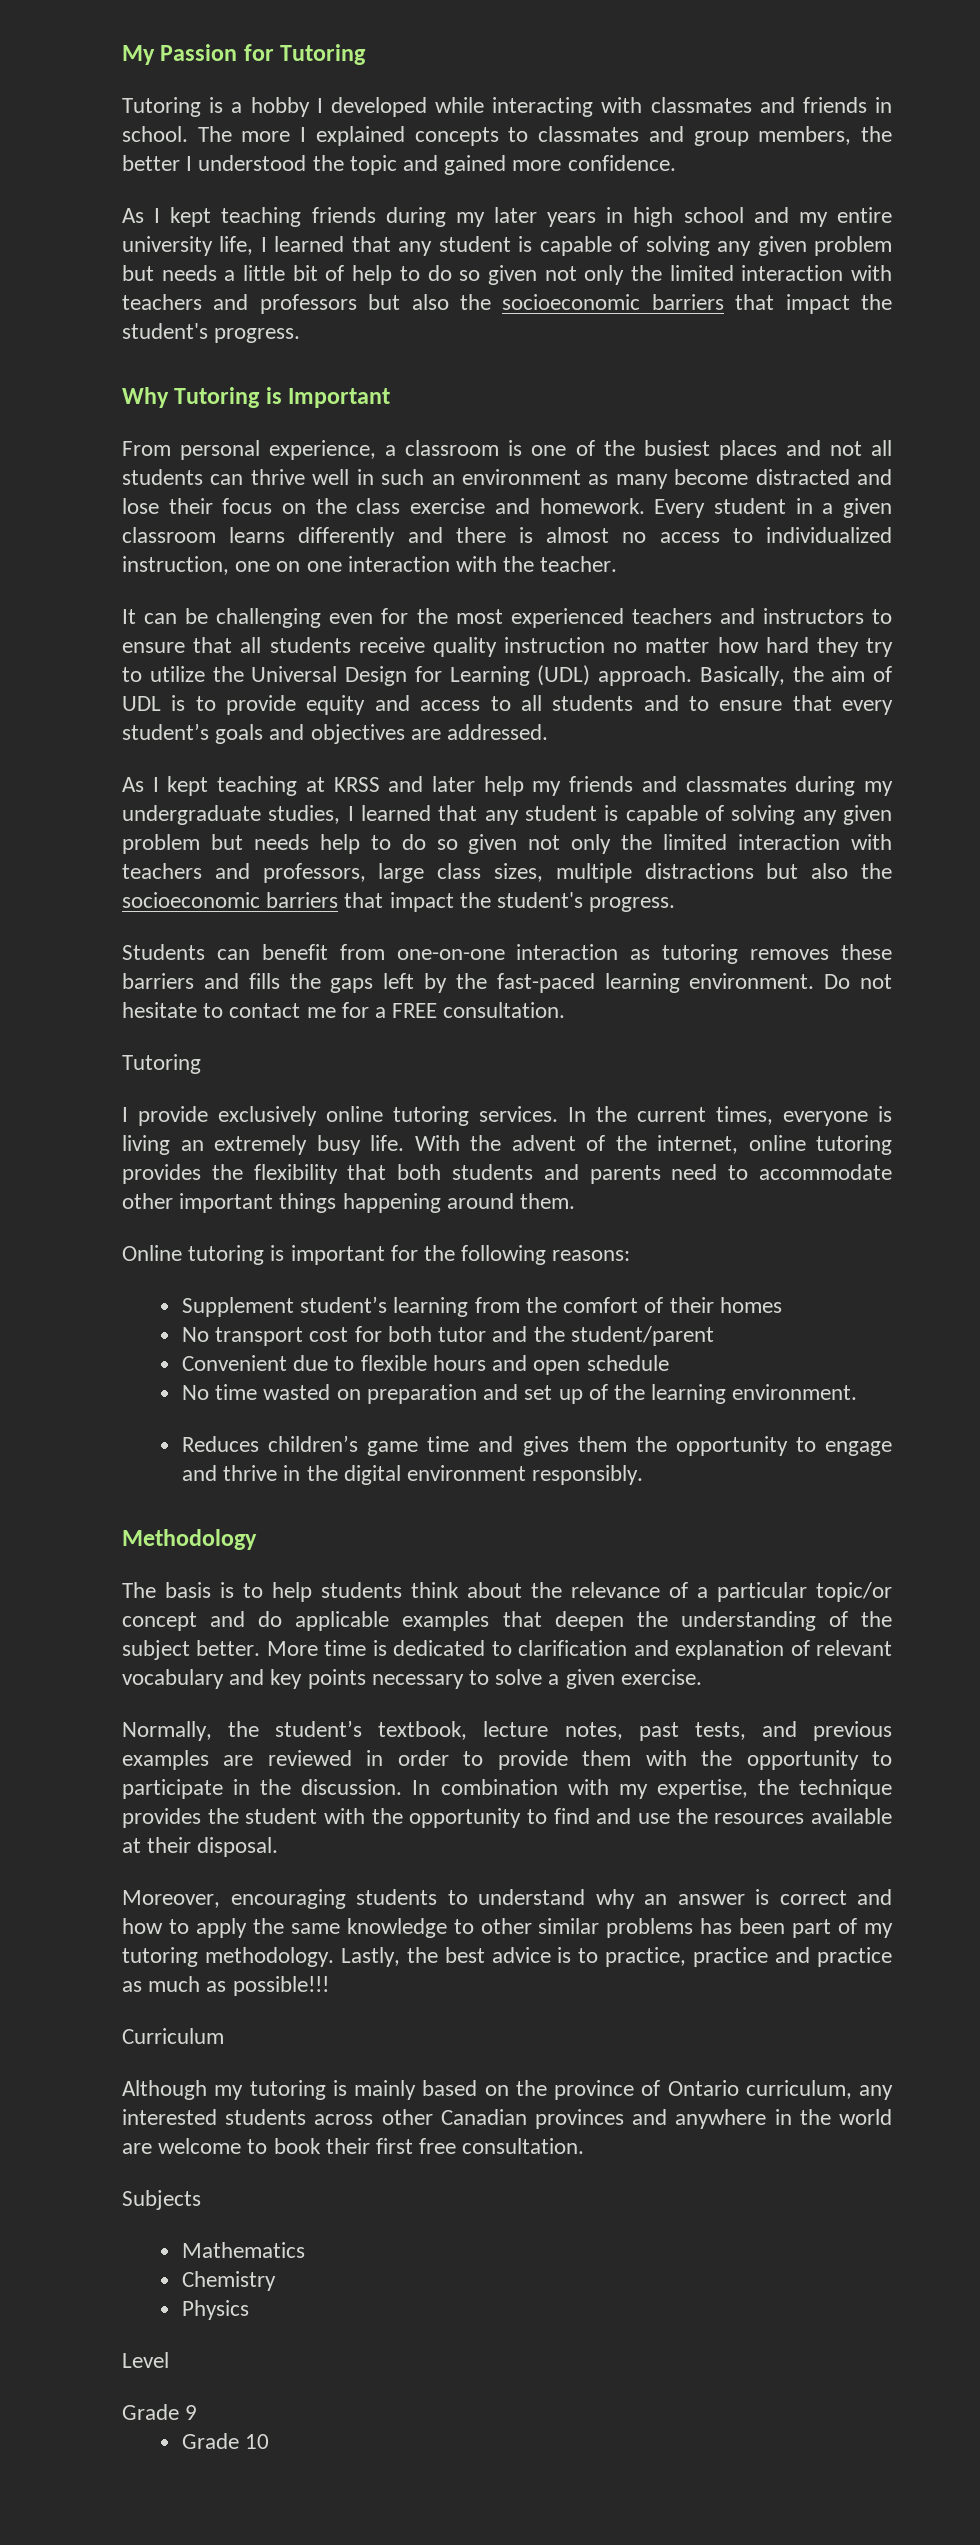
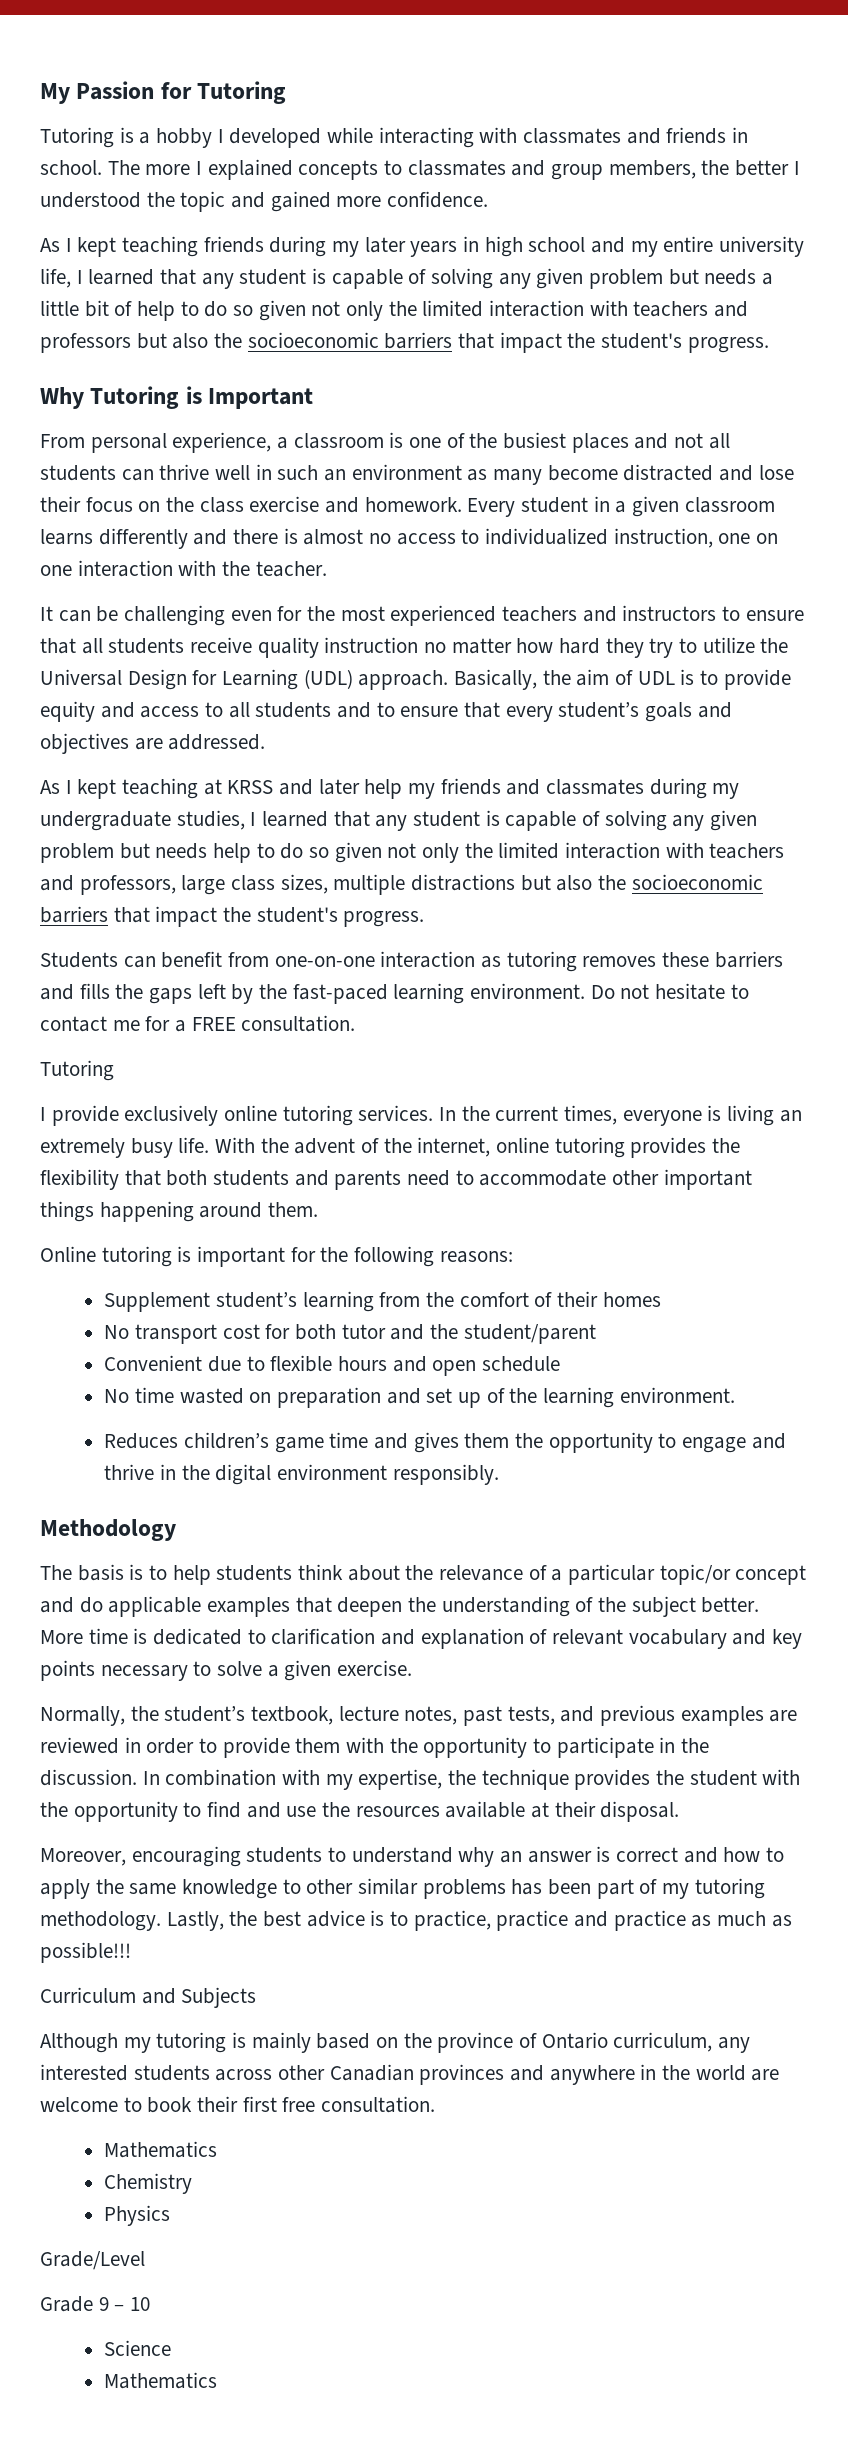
(224, 2036) none -> [141,1987,257,2008] and Subjects
[122,2190,201,2210] // Subjects -> (436, 2104) none
[122,2352,169,2368] Level -> [40,2251,145,2270] Grade/Level
[182,2433,270,2449] // Grade 10 -> [114,2297,151,2311] [104,2340,172,2356] [104,2372,218,2389] – 10 // Science // Mathematics

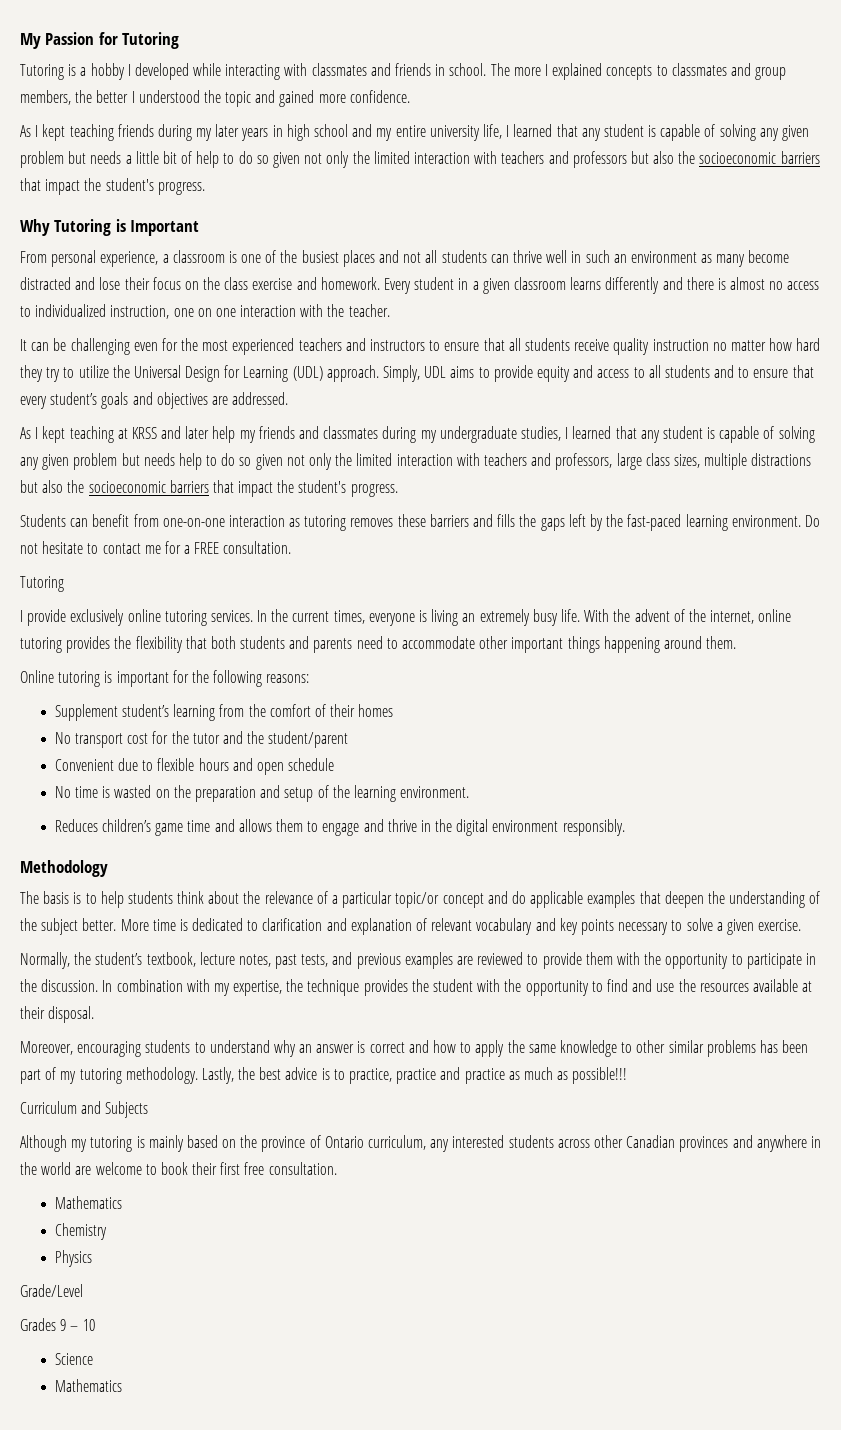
[454,669,695,690] Basically, the aim of UDL is -> [383,365,475,382] Simply, UDL aims
[295,1324,337,1340] both -> [171,731,189,744] the
(175, 1395) none -> [102,786,111,798] is
(272, 1397) none -> [173,785,191,798] the
[426,1388,482,1408] set up -> [284,787,314,802] setup
[413,1432,653,1453] gives them the opportunity -> [238,819,303,832] allows them
[124,1737,195,1754] in order -> (524, 958) none
[40,2296,93,2312] Grade -> [20,1318,56,1331] Grades

